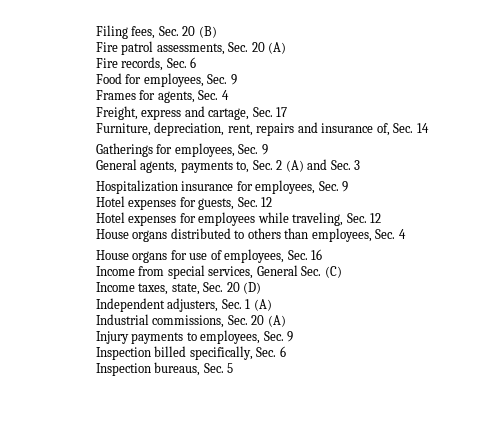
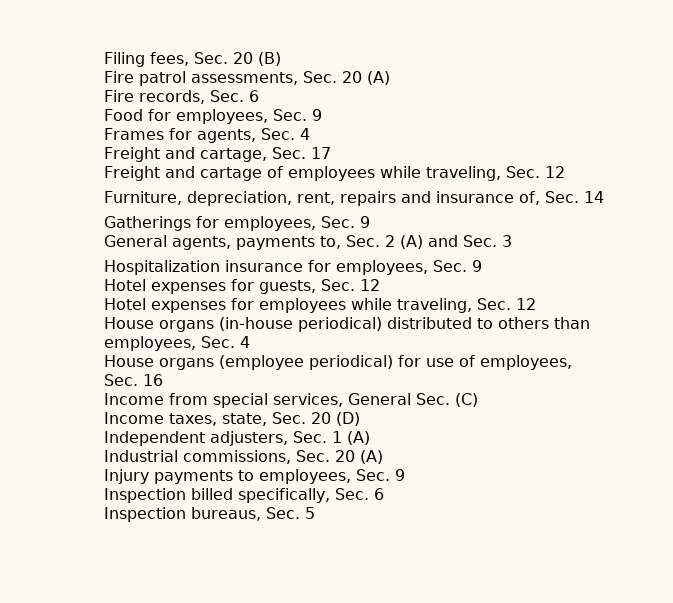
[95,106,182,120] Freight, express -> [103,147,160,162] Freight
(288, 112) none -> [103,166,565,181] // Freight and cartage of employees while traveling, Sec. 12
(168, 236) none -> [218,317,382,332] (in-house periodical)
(168, 257) none -> [218,355,393,370] (employee periodical)

